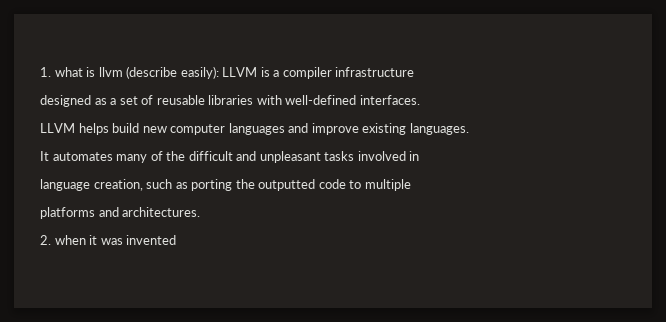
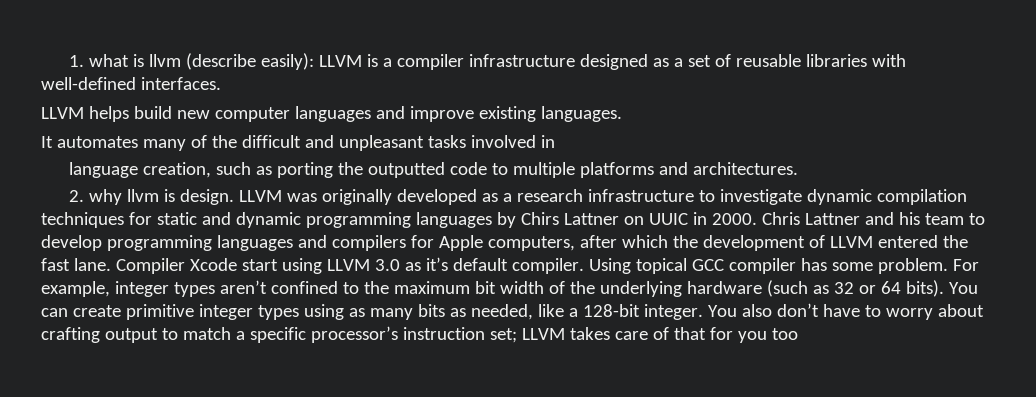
(415, 72) // -> (575, 60) none
(411, 185) // -> (575, 170) none
[54,235,177,245] when it was invented -> [88,189,967,205] [41,212,985,228] [41,235,968,251] [41,257,979,274] [41,280,978,297] [41,303,984,320] [41,326,798,343] why llvm is design. LLVM was originally developed as a research infrastructure to investigate dynamic compilation techniques for static and dynamic programming languages by Chirs Lattner on UUIC in 2000. Chris Lattner and his team to develop programming languages and compilers for Apple computers, after which the development of LLVM entered the fast lane. Compiler Xcode start using LLVM 3.0 as it’s default compiler. Using topical GCC compiler has some problem. For example, integer types aren’t confined to the maximum bit width of the underlying hardware (such as 32 or 64 bits). You can create primitive integer types using as many bits as needed, like a 128-bit integer. You also don’t have to worry about crafting output to match a specific processor’s instruction set; LLVM takes care of that for you too

